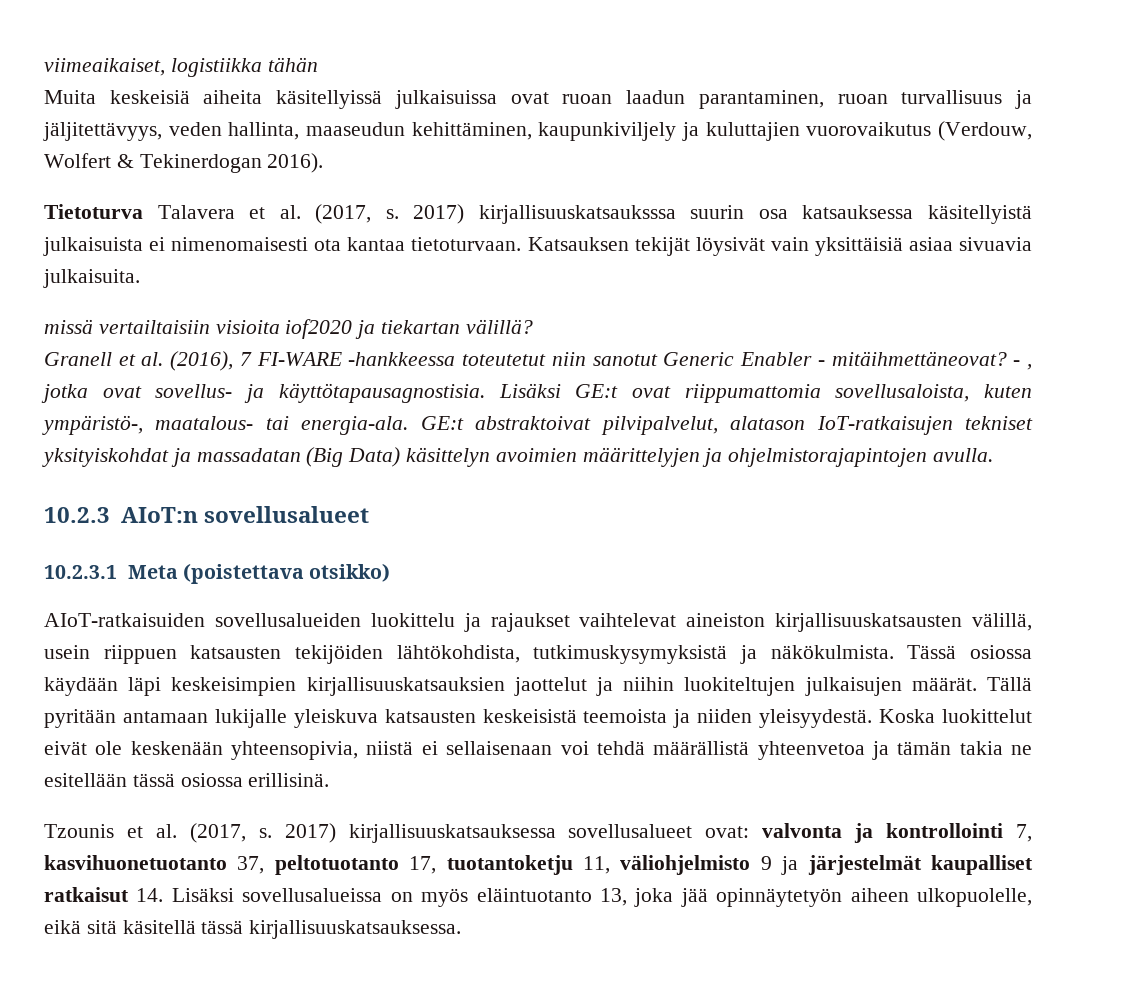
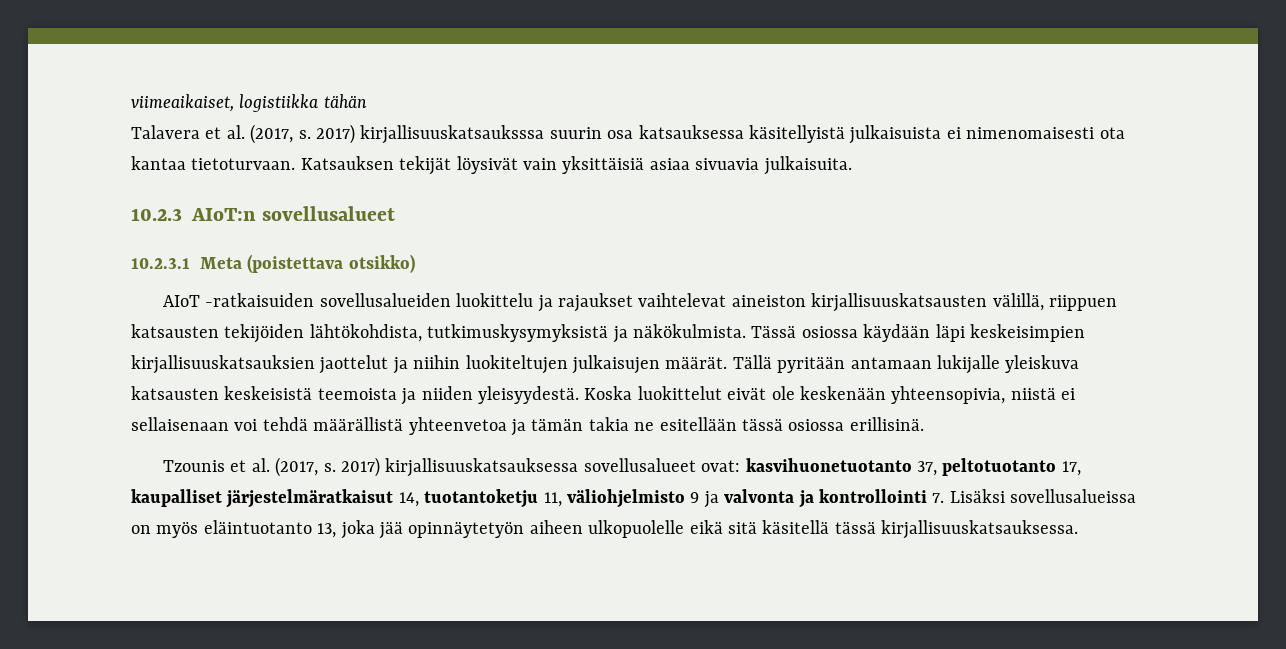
[44,90,1032,109] [43,121,1032,141] [44,153,324,173] [44,204,143,219] Muita keskeisiä aiheita käsitellyissä julkaisuissa ovat ruoan laadun parantaminen, ruoan turvallisuus ja jäljitettävyys, veden hallinta, maaseudun kehittäminen, kaupunkiviljely ja kuluttajien vuorovaikutus (Verdouw, Wolfert & Tekinerdogan 2016). // Tietoturva -> (367, 101) none
[44,319,533,339] [44,351,1032,371] [41,383,1033,403] [42,415,1033,435] [42,447,994,467] // missä vertailtaisiin visioita iof2020 ja tiekartan välillä? // Granell et al. (2016), 7 FI-WARE -hankkeessa toteutetut niin sanotut Generic Enabler - mitäihmettäneovat? - , jotka ovat sovellus- ja käyttötapausagnostisia. Lisäksi GE:t ovat riippumattomia sovellusaloista, kuten ympäristö-, maatalous- tai energia-ala. GE:t abstraktoivat pilvipalvelut, alatason IoT-ratkaisujen tekniset yksityiskohdat ja massadatan (Big Data) käsittelyn avoimien määrittelyjen ja ohjelmistorajapintojen avulla. -> (852, 165) none
[44,613,205,627] AIoT-ratkaisuiden -> [162,293,315,307] AIoT -ratkaisuiden
[44,645,90,659] usein -> (1044, 302) none
[762,823,1032,843] valvonta ja kontrollointi 7, -> (741, 466) none
(437, 865) none -> [131,489,419,508] kaupalliset järjestelmäratkaisut 14,
[807,855,1033,875] [44,887,164,902] järjestelmät kaupalliset ratkaisut 14. -> [724,489,945,508] valvonta ja kontrollointi 7.
[916,888,1032,907] ulkopuolelle, -> [588,520,685,538] ulkopuolelle

